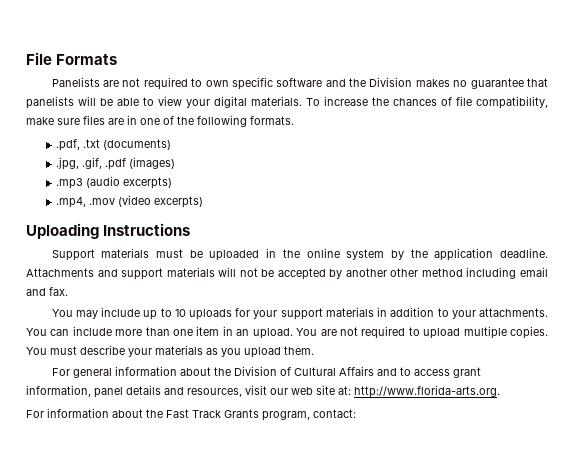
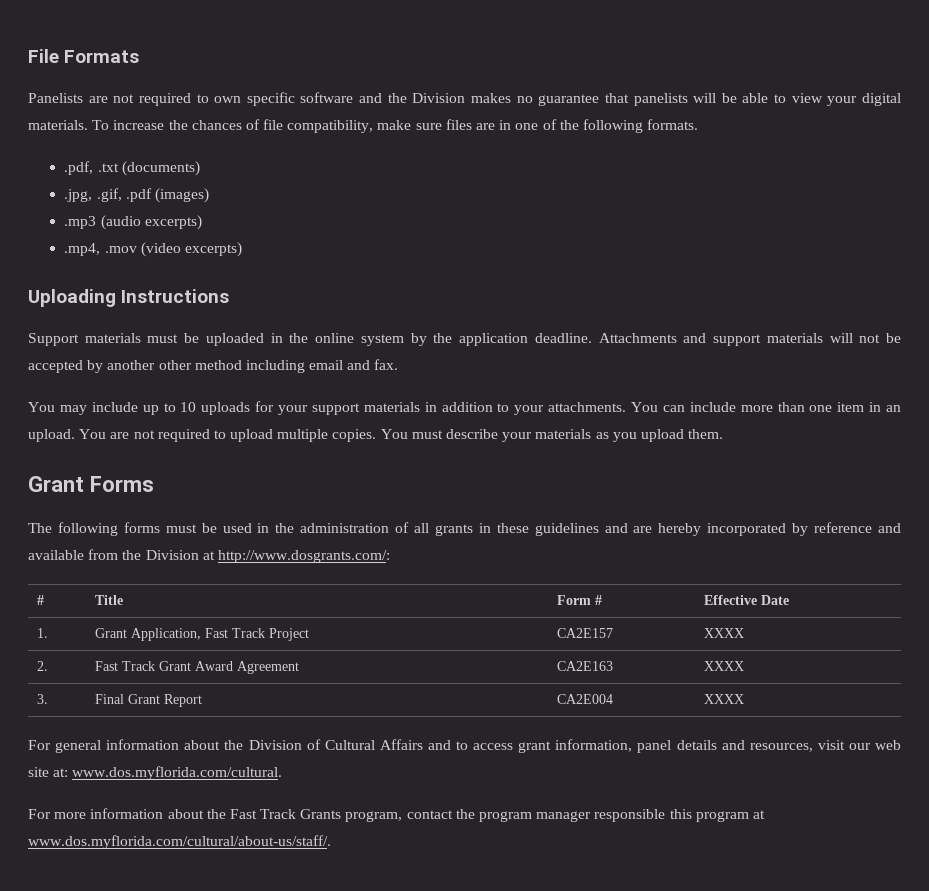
(314, 350) none -> [28,476,154,492] [28,522,902,536] [28,549,390,563] [37,595,45,605] [95,595,124,605] [557,595,603,605] [704,595,790,605] [37,628,49,638] [95,628,310,641] [557,628,614,638] [704,628,745,638] [37,661,49,671] [95,661,300,674] [557,661,614,671] [704,661,745,671] [37,694,49,704] [95,694,203,707] [557,694,614,704] [704,694,745,704] // Grant Forms // The following forms must be used in the administration of all grants in these guidelines and are hereby incorporated by reference and available from the Division at http://www.dosgrants.com/: // # | Title | Form # | Effective Date // 1. | Grant Application, Fast Track Project | CA2E157 | XXXX // 2. | Fast Track Grant Award Agreement | CA2E163 | XXXX // 3. | Final Grant Report | CA2E004 | XXXX
[354,385,500,398] [26,410,44,418] http://www.florida-arts.org. // For -> [72,766,283,780] [28,809,87,819] www.dos.myflorida.com/cultural. // For more
[313,409,356,418] contact: -> [406,809,765,822] [28,835,331,849] contact the program manager responsible this program at www.dos.myflorida.com/cultural/about-us/staff/.

